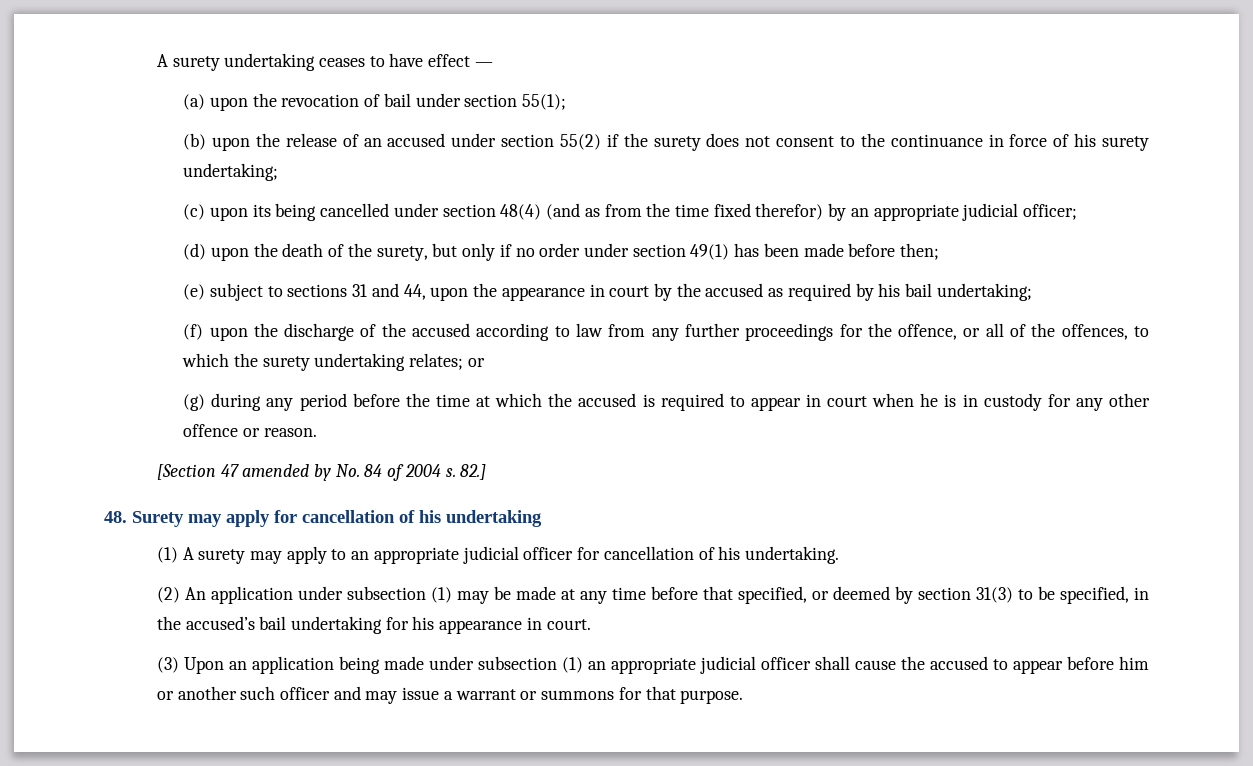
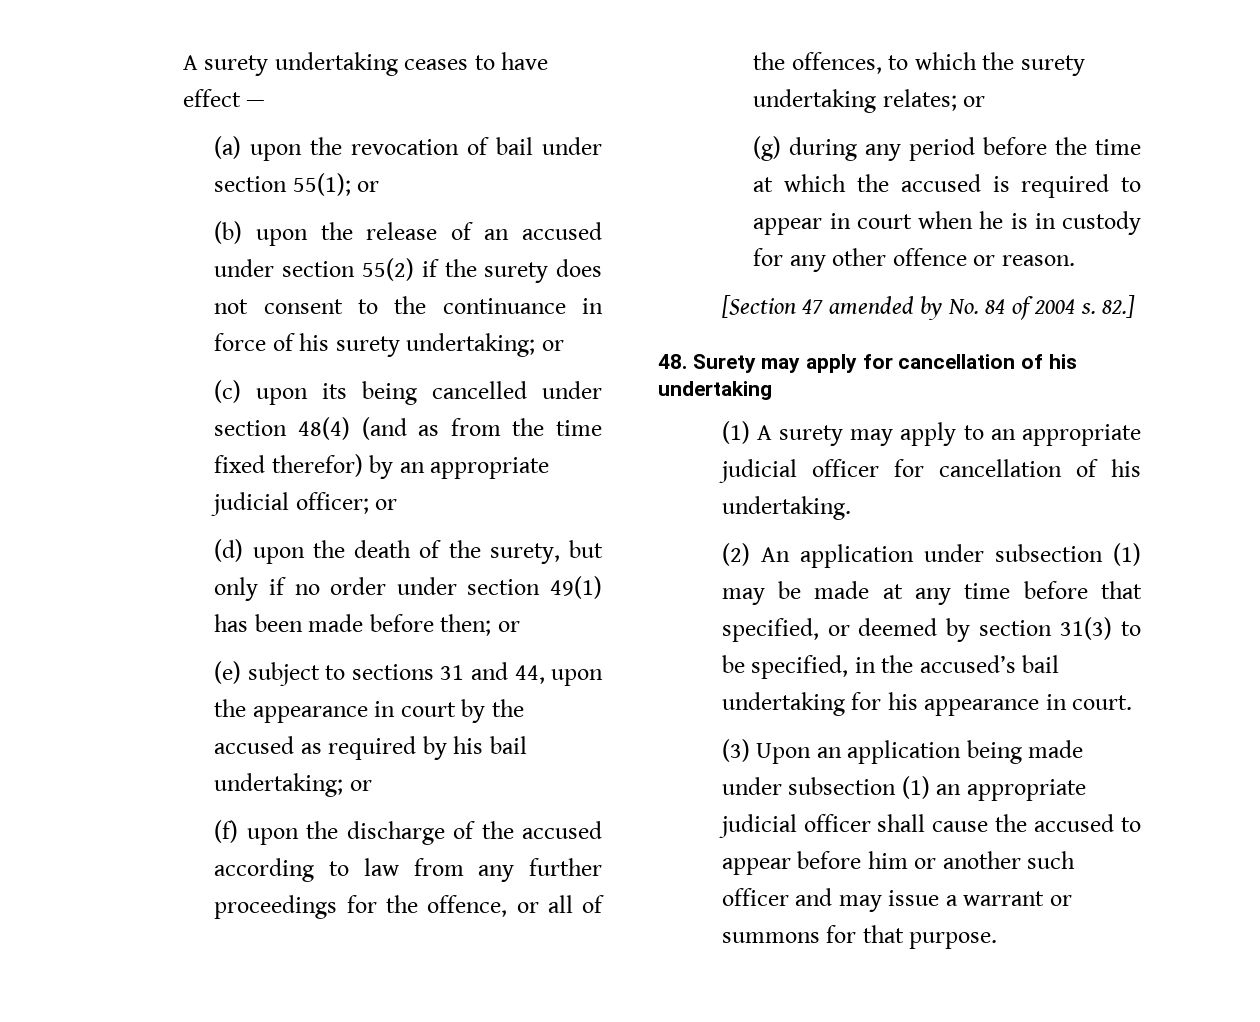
(567, 102) none -> [357,181,380,192] or
(279, 172) none -> [541,340,564,351] or
(1078, 212) none -> [375,499,398,510] or
(940, 251) none -> [497,621,520,632] or
(1032, 292) none -> [349,780,372,791] or

